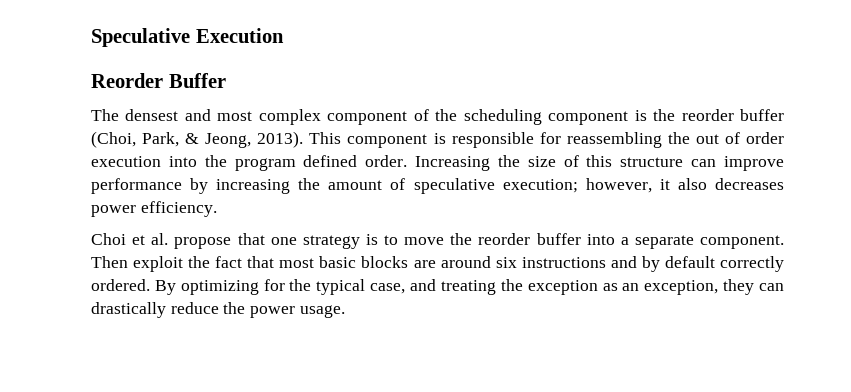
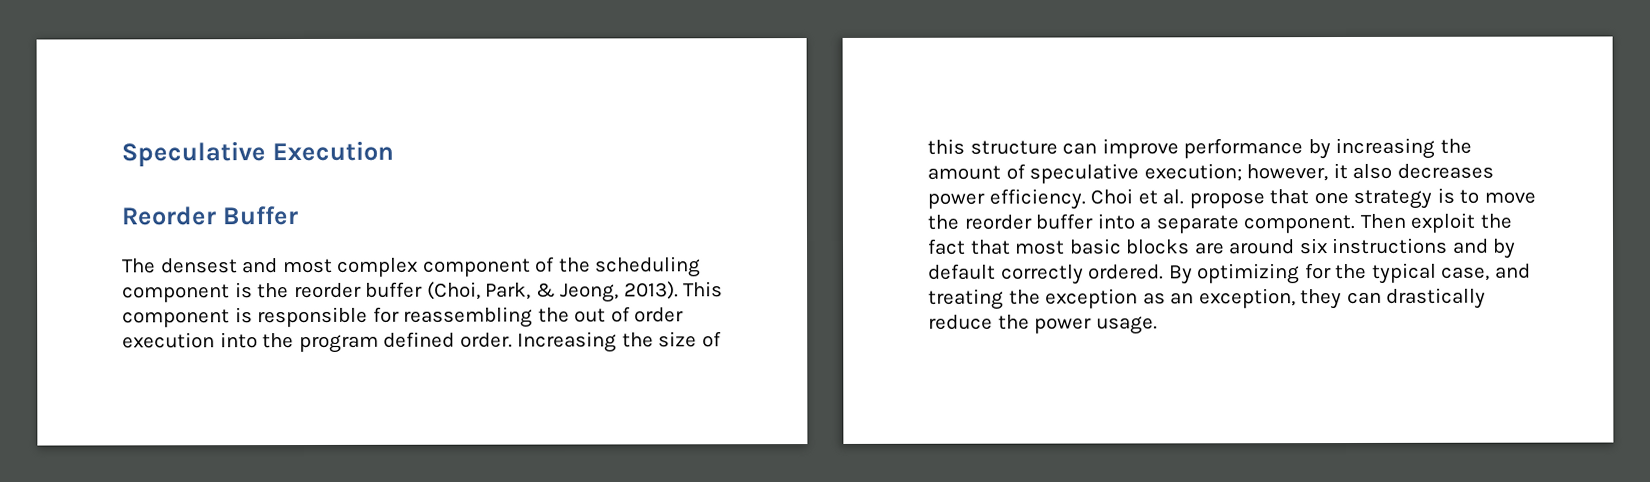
(217, 209) // -> (1086, 199) none

